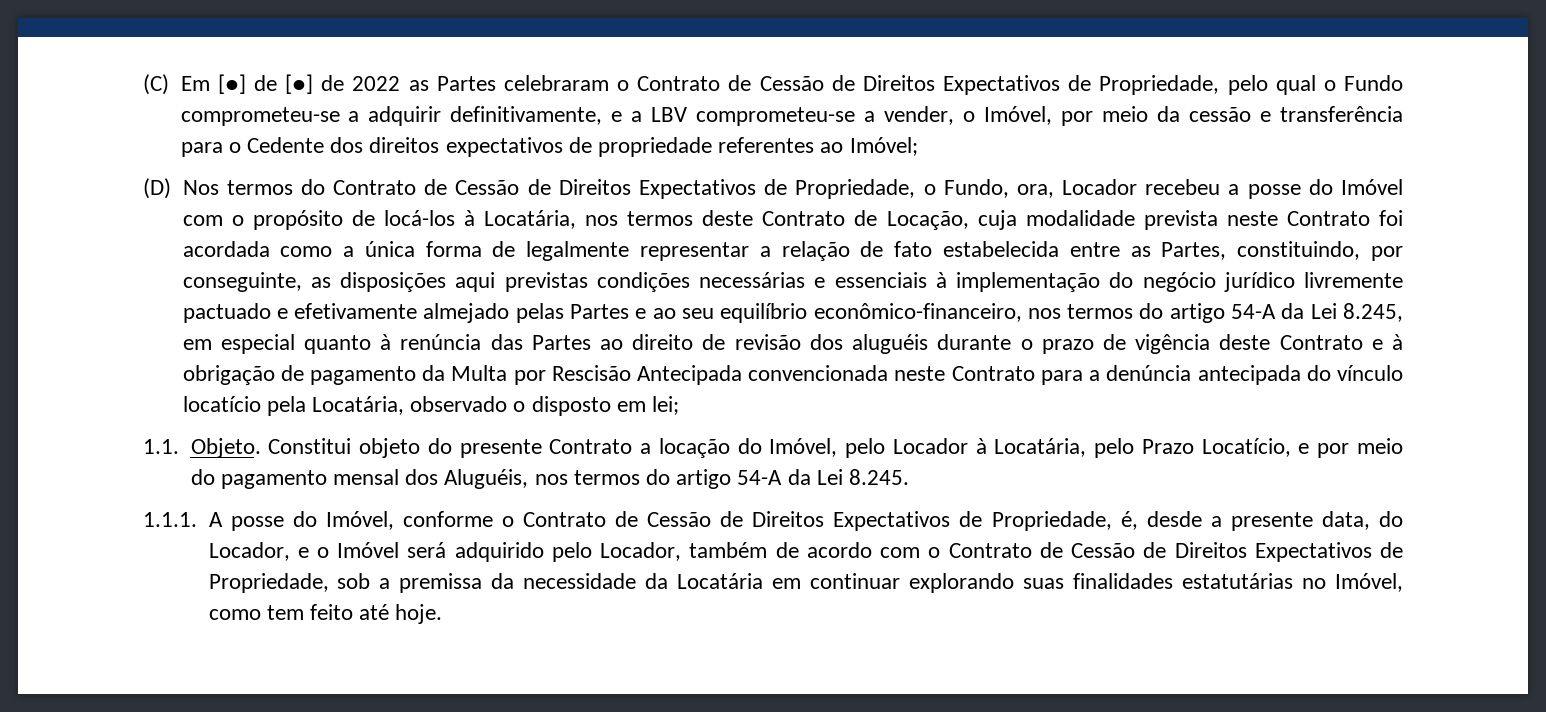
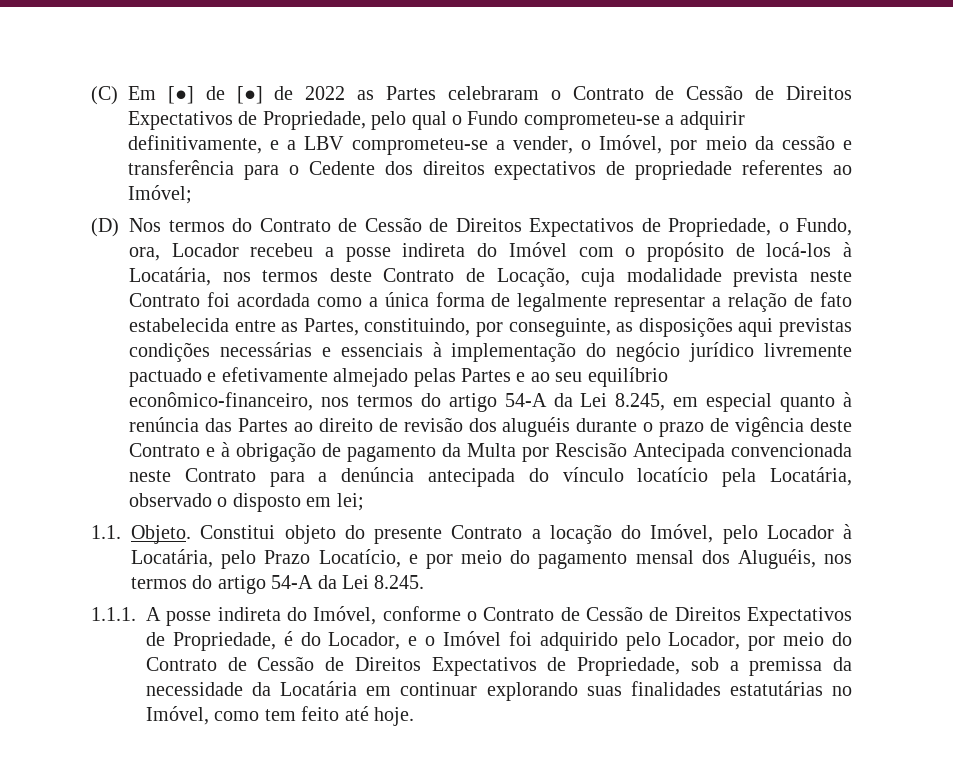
(1301, 191) none -> [402,243,466,257] indireta
(284, 523) none -> [217,607,281,621] indireta
[1120,511,1370,531] é, desde a presente data, -> [283,631,293,646] é
[407,542,447,558] será -> [508,631,532,646] foi
[689,542,941,558] também de acordo com o -> [748,632,852,651] por meio do

